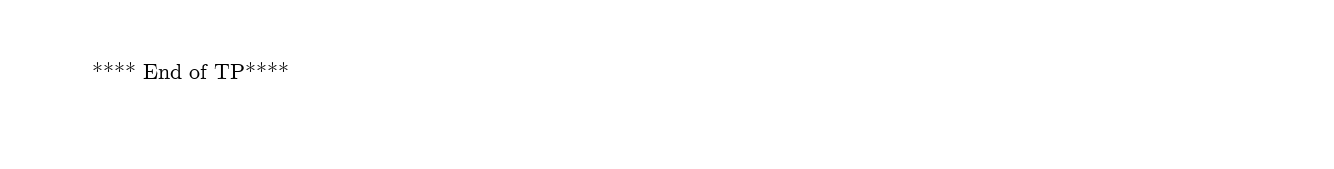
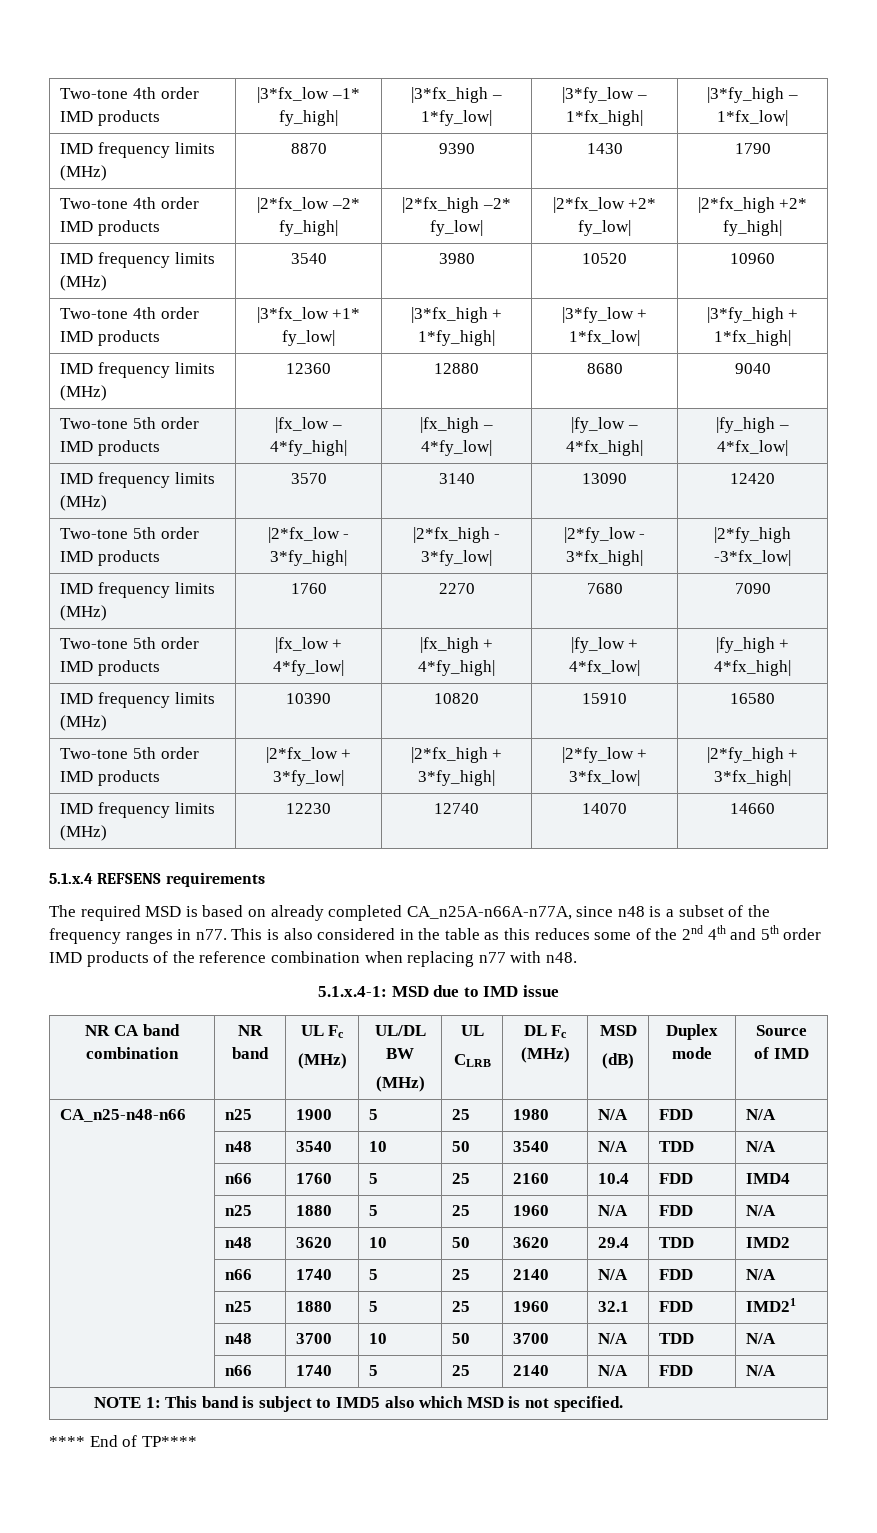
(92, 70) none -> [60,87,199,99] [60,110,161,126] [257,87,360,103] [279,110,338,126] [411,87,502,103] [421,110,492,126] [562,87,647,103] [566,110,643,126] [707,87,798,103] [717,110,788,126] [60,142,215,158] [60,165,108,181] [290,143,327,154] [438,143,475,154] [586,143,623,154] [734,143,771,154] [60,197,199,209] [60,220,161,236] [257,197,360,213] [279,220,338,236] [402,197,511,213] [430,220,483,236] [552,197,657,213] [578,220,631,236] [697,197,808,213] [723,220,782,236] [60,252,215,268] [60,275,108,291] [290,253,327,264] [438,253,475,264] [582,253,627,264] [730,253,775,264] [60,307,199,319] [60,330,161,346] [256,307,361,323] [282,330,335,346] [410,307,503,323] [418,330,495,346] [561,307,648,323] [569,330,640,346] [706,307,799,323] [714,330,791,346] [60,362,215,378] [60,385,108,401] [286,363,331,374] [434,363,479,374] [586,363,623,374] [734,363,771,374] [60,417,199,429] [60,440,161,456] [275,417,342,433] [270,440,347,456] [420,417,493,433] [421,440,492,456] [571,417,638,433] [566,440,643,456] [716,417,789,433] [717,440,788,456] [60,472,215,488] [60,495,108,511] [290,473,327,484] [438,473,475,484] [582,473,627,484] [730,473,775,484] [60,527,199,539] [60,550,161,566] [267,527,350,543] [270,550,347,566] [412,527,501,543] [421,550,492,566] [563,527,646,543] [566,550,643,566] [714,527,791,543] [714,550,791,566] [60,582,215,598] [60,605,108,621] [290,583,327,594] [438,583,475,594] [586,583,623,594] [734,583,771,594] [60,637,199,649] [60,660,161,676] [274,637,343,653] [273,660,344,676] [419,637,494,653] [418,660,495,676] [570,637,639,653] [569,660,640,676] [715,637,790,653] [714,660,791,676] [60,692,215,708] [60,715,108,731] [286,693,331,704] [434,693,479,704] [582,693,627,704] [730,693,775,704] [60,747,199,759] [60,770,161,786] [265,747,352,763] [273,770,344,786] [410,747,503,763] [418,770,495,786] [561,747,648,763] [569,770,640,786] [706,747,799,763] [714,770,791,786] [60,802,215,818] [60,825,108,841] [286,803,331,814] [434,803,479,814] [582,803,627,814] [730,803,775,814] [49,872,265,887] [49,905,770,921] [49,925,822,944] [49,951,577,967] [318,985,559,997] [85,1024,180,1036] [86,1047,179,1059] [238,1025,263,1036] [232,1047,269,1059] [300,1025,345,1038] [297,1053,347,1069] [374,1025,426,1036] [386,1048,414,1059] [375,1076,425,1092] [460,1025,484,1036] [453,1054,491,1067] [523,1025,568,1038] [520,1047,570,1063] [599,1025,637,1036] [602,1053,634,1069] [666,1024,718,1040] [672,1047,712,1059] [756,1025,807,1036] [754,1047,809,1059] [60,1109,187,1122] [225,1109,253,1120] [296,1109,333,1120] [369,1109,379,1120] [452,1109,471,1120] [513,1109,550,1120] [598,1109,629,1120] [659,1109,694,1120] [746,1109,777,1120] [225,1141,253,1152] [296,1141,333,1152] [369,1141,388,1152] [452,1141,471,1152] [513,1141,550,1152] [598,1141,629,1152] [659,1141,695,1152] [746,1141,777,1152] [225,1173,253,1184] [296,1173,333,1184] [369,1173,379,1184] [452,1173,471,1184] [513,1173,550,1184] [598,1173,630,1184] [659,1173,694,1184] [746,1173,791,1184] [225,1205,253,1216] [296,1205,333,1216] [369,1205,379,1216] [452,1205,471,1216] [513,1205,550,1216] [598,1205,629,1216] [659,1205,694,1216] [746,1205,777,1216] [225,1237,253,1248] [296,1237,333,1248] [369,1237,388,1248] [452,1237,471,1248] [513,1237,550,1248] [598,1237,630,1248] [659,1237,695,1248] [746,1237,791,1248] [225,1269,253,1280] [296,1269,333,1280] [369,1269,379,1280] [452,1269,471,1280] [513,1269,550,1280] [598,1269,629,1280] [659,1269,694,1280] [746,1269,777,1280] [225,1301,253,1312] [296,1301,333,1312] [369,1301,379,1312] [452,1301,471,1312] [513,1301,550,1312] [598,1301,630,1312] [659,1301,694,1312] [746,1298,797,1312] [225,1333,253,1344] [296,1333,333,1344] [369,1333,388,1344] [452,1333,471,1344] [513,1333,550,1344] [598,1333,629,1344] [659,1333,695,1344] [746,1333,777,1344] [225,1365,253,1376] [296,1365,333,1376] [369,1365,379,1376] [452,1365,471,1376] [513,1365,550,1376] [598,1365,629,1376] [659,1365,694,1376] [746,1365,777,1376] [93,1396,623,1412] Two-tone 4th order IMD products | |3*fx_low –1* fy_high| | |3*fx_high – 1*fy_low| | |3*fy_low – 1*fx_high| | |3*fy_high – 1*fx_low| // IMD frequency limits (MHz) | 8870 | 9390 | 1430 | 1790 // Two-tone 4th order IMD products | |2*fx_low –2* fy_high| | |2*fx_high –2* fy_low| | |2*fx_low +2* fy_low| | |2*fx_high +2* fy_high| // IMD frequency limits (MHz) | 3540 | 3980 | 10520 | 10960 // Two-tone 4th order IMD products | |3*fx_low +1* fy_low| | |3*fx_high + 1*fy_high| | |3*fy_low + 1*fx_low| | |3*fy_high + 1*fx_high| // IMD frequency limits (MHz) | 12360 | 12880 | 8680 | 9040 // Two-tone 5th order IMD products | |fx_low – 4*fy_high| | |fx_high – 4*fy_low| | |fy_low – 4*fx_high| | |fy_high – 4*fx_low| // IMD frequency limits (MHz) | 3570 | 3140 | 13090 | 12420 // Two-tone 5th order IMD products | |2*fx_low - 3*fy_high| | |2*fx_high - 3*fy_low| | |2*fy_low - 3*fx_high| | |2*fy_high -3*fx_low| // IMD frequency limits (MHz) | 1760 | 2270 | 7680 | 7090 // Two-tone 5th order IMD products | |fx_low + 4*fy_low| | |fx_high + 4*fy_high| | |fy_low + 4*fx_low| | |fy_high + 4*fx_high| // IMD frequency limits (MHz) | 10390 | 10820 | 15910 | 16580 // Two-tone 5th order IMD products | |2*fx_low + 3*fy_low| | |2*fx_high + 3*fy_high| | |2*fy_low + 3*fx_low| | |2*fy_high + 3*fx_high| // IMD frequency limits (MHz) | 12230 | 12740 | 14070 | 14660 // 5.1.x.4 REFSENS requirements // The required MSD is based on already completed CA_n25A-n66A-n77A, since n48 is a subset of the frequency ranges in n77. This is also considered in the table as this reduces some of the 2nd 4th and 5th order IMD products of the reference combination when replacing n77 with n48. // 5.1.x.4-1: MSD due to IMD issue // NR CA band combination | NR band | UL Fc // (MHz) | UL/DL BW // (MHz) | UL // CLRB | DL Fc (MHz) | MSD // (dB) | Duplex mode | Source of IMD // CA_n25-n48-n66 | n25 | 1900 | 5 | 25 | 1980 | N/A | FDD | N/A // | n48 | 3540 | 10 | 50 | 3540 | N/A | TDD | N/A // | n66 | 1760 | 5 | 25 | 2160 | 10.4 | FDD | IMD4 // | n25 | 1880 | 5 | 25 | 1960 | N/A | FDD | N/A // | n48 | 3620 | 10 | 50 | 3620 | 29.4 | TDD | IMD2 // | n66 | 1740 | 5 | 25 | 2140 | N/A | FDD | N/A // | n25 | 1880 | 5 | 25 | 1960 | 32.1 | FDD | IMD21 // | n48 | 3700 | 10 | 50 | 3700 | N/A | TDD | N/A // | n66 | 1740 | 5 | 25 | 2140 | N/A | FDD | N/A // NOTE 1: This band is subject to IMD5 also which MSD is not specified. //

